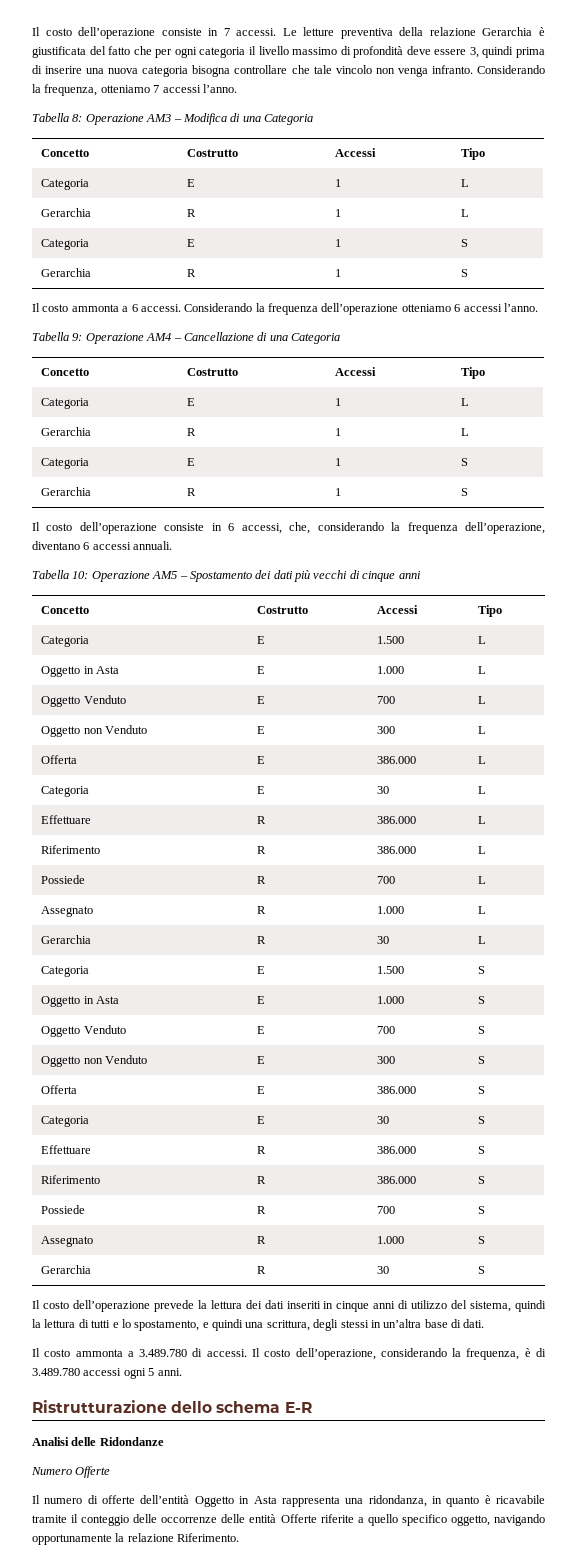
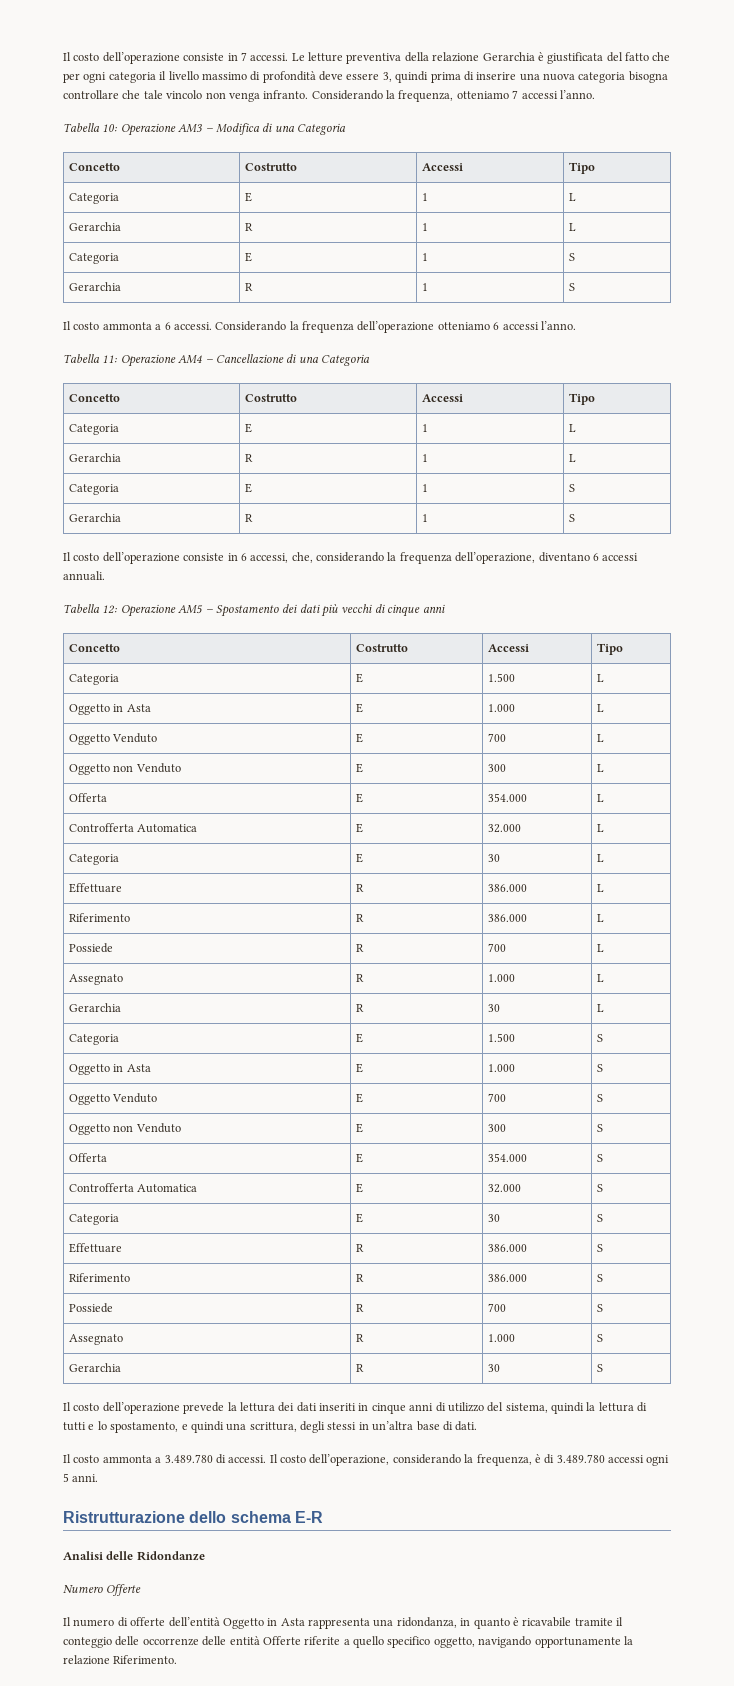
[72,114,83,122] 8: -> [102,124,118,132] 10:
[72,333,83,341] 9: -> [102,355,118,363] 11:
[72,571,89,579] 10: -> [102,605,118,614] 12:
[377,756,417,764] 386.000 -> [487,793,527,802] [596,794,604,802] [68,823,198,833] [355,823,363,833] [487,824,521,833] 354.000 | L // Controfferta Automatica | E | 32.000
[377,1086,417,1094] 386.000 -> [487,1153,527,1162] [596,1154,603,1162] [68,1183,198,1193] [355,1183,363,1193] [487,1184,521,1193] 354.000 | S // Controfferta Automatica | E | 32.000

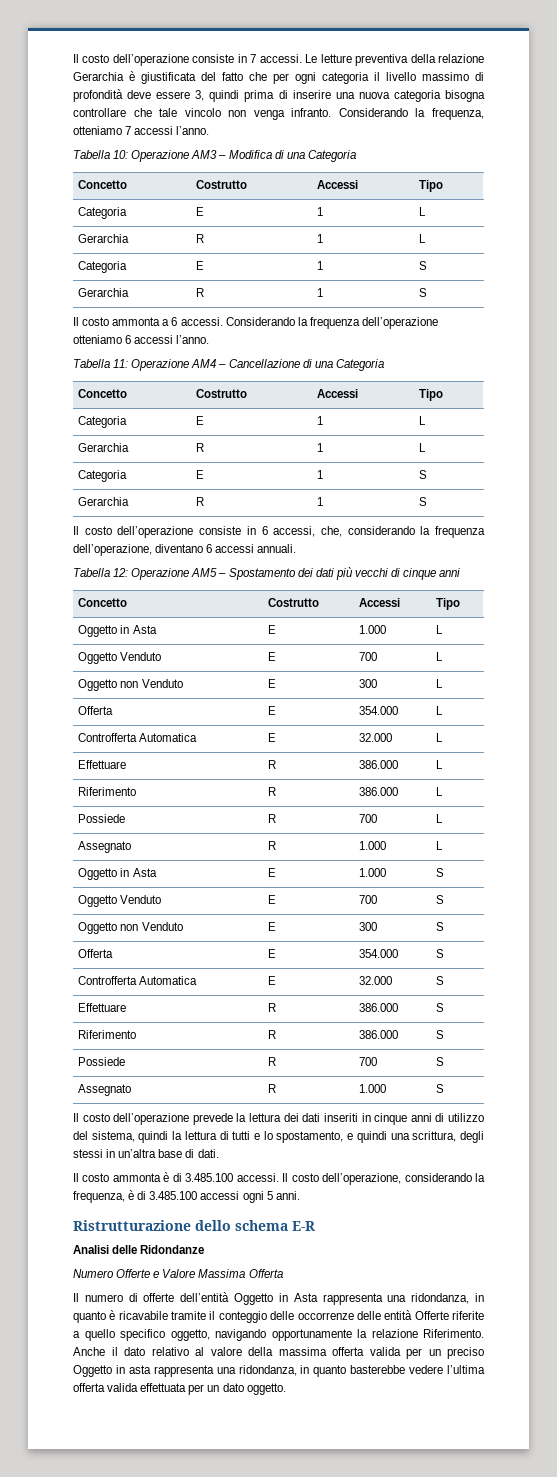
[68,674,119,685] [355,673,363,683] [487,673,515,682] [596,674,604,682] // Categoria | E | 1.500 | L -> (461, 604) none
[68,854,119,865] [355,853,363,863] [487,854,500,862] [596,854,604,862] // Categoria | E | 30 | L -> (444, 737) none
[68,1003,121,1012] [355,1004,364,1012] [487,1004,500,1012] [596,1004,604,1012] [68,1034,119,1045] [355,1033,363,1043] [487,1033,515,1042] [596,1034,603,1042] // Gerarchia | R | 30 | L // Categoria | E | 1.500 | S -> (444, 845) none
[68,1214,119,1225] [355,1213,363,1223] [487,1214,500,1222] [596,1214,603,1222] // Categoria | E | 30 | S -> (445, 980) none
[68,1363,121,1372] [355,1364,364,1372] [487,1364,500,1372] [596,1364,603,1372] // Gerarchia | R | 30 | S -> (445, 1088) none
[155,1454,226,1464] a 3.489.780 di -> [163,1172,234,1182] è di 3.485.100
[556,1454,605,1463] 3.489.780 -> [149,1191,198,1200] 3.485.100
(142, 1590) none -> [153,1269,283,1278] e Valore Massima Offerta
(178, 1659) none -> [73,1347,484,1359] [73,1365,485,1377] [73,1383,286,1395] Anche il dato relativo al valore della massima offerta valida per un preciso Oggetto in asta rappresenta una ridondanza, in quanto basterebbe vedere l’ultima offerta valida effettuata per un dato oggetto.

